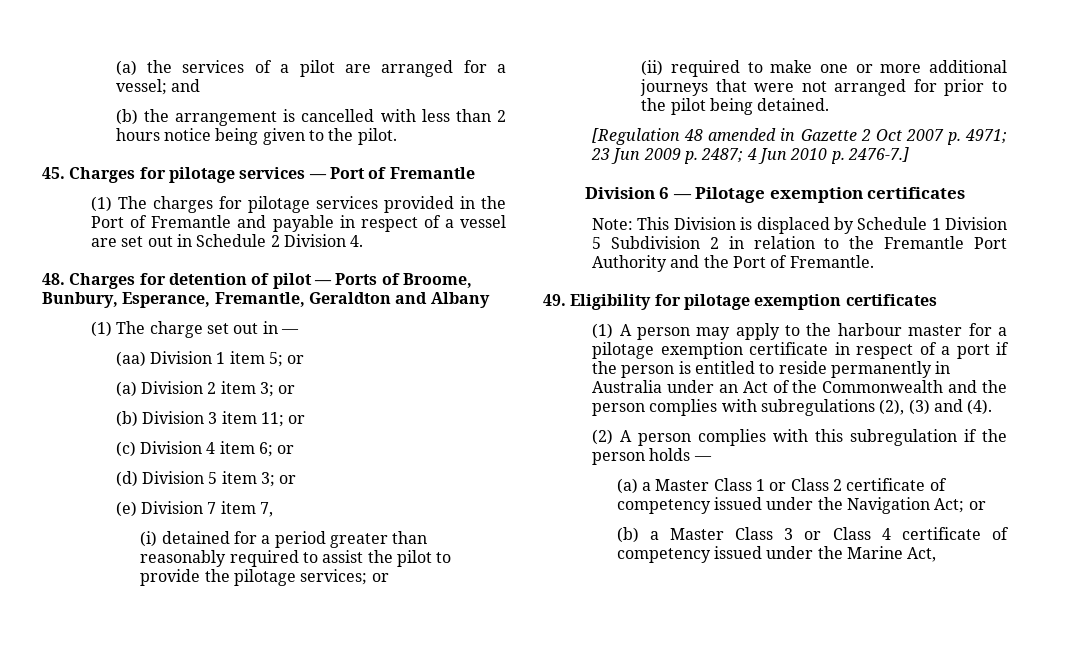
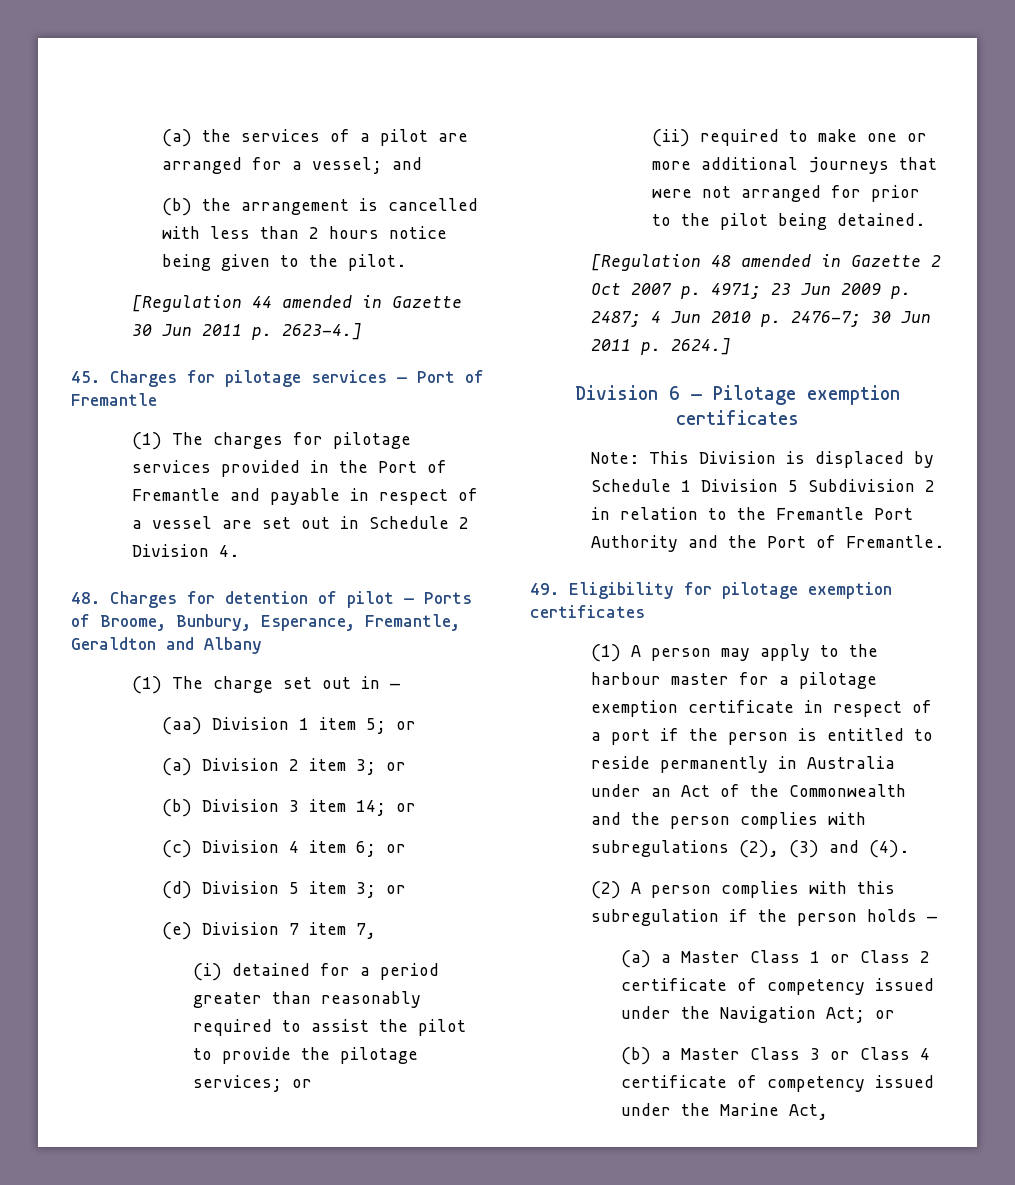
(397, 136) none -> [131,295,462,312] [131,323,362,340] // [Regulation 44 amended in Gazette 30 Jun 2011 p. 2623-4.]
[260,412,284,427] 11; -> [356,800,387,816] 14;
[848,147,910,162] 2476-7.] -> [790,311,931,327] [590,338,731,355] 2476-7; 30 Jun 2011 p. 2624.]

